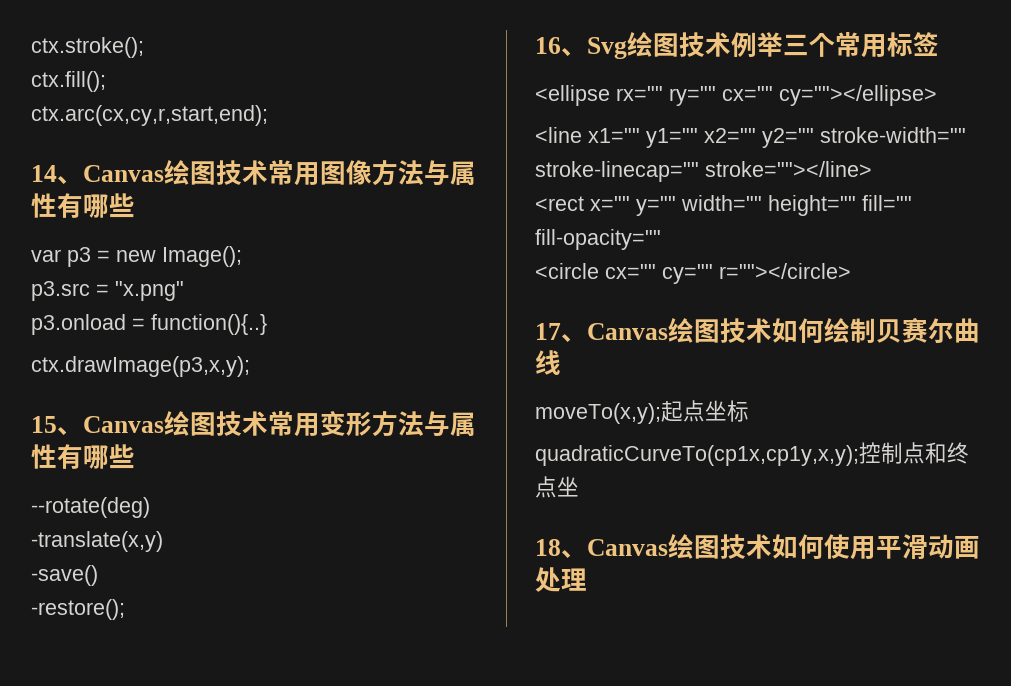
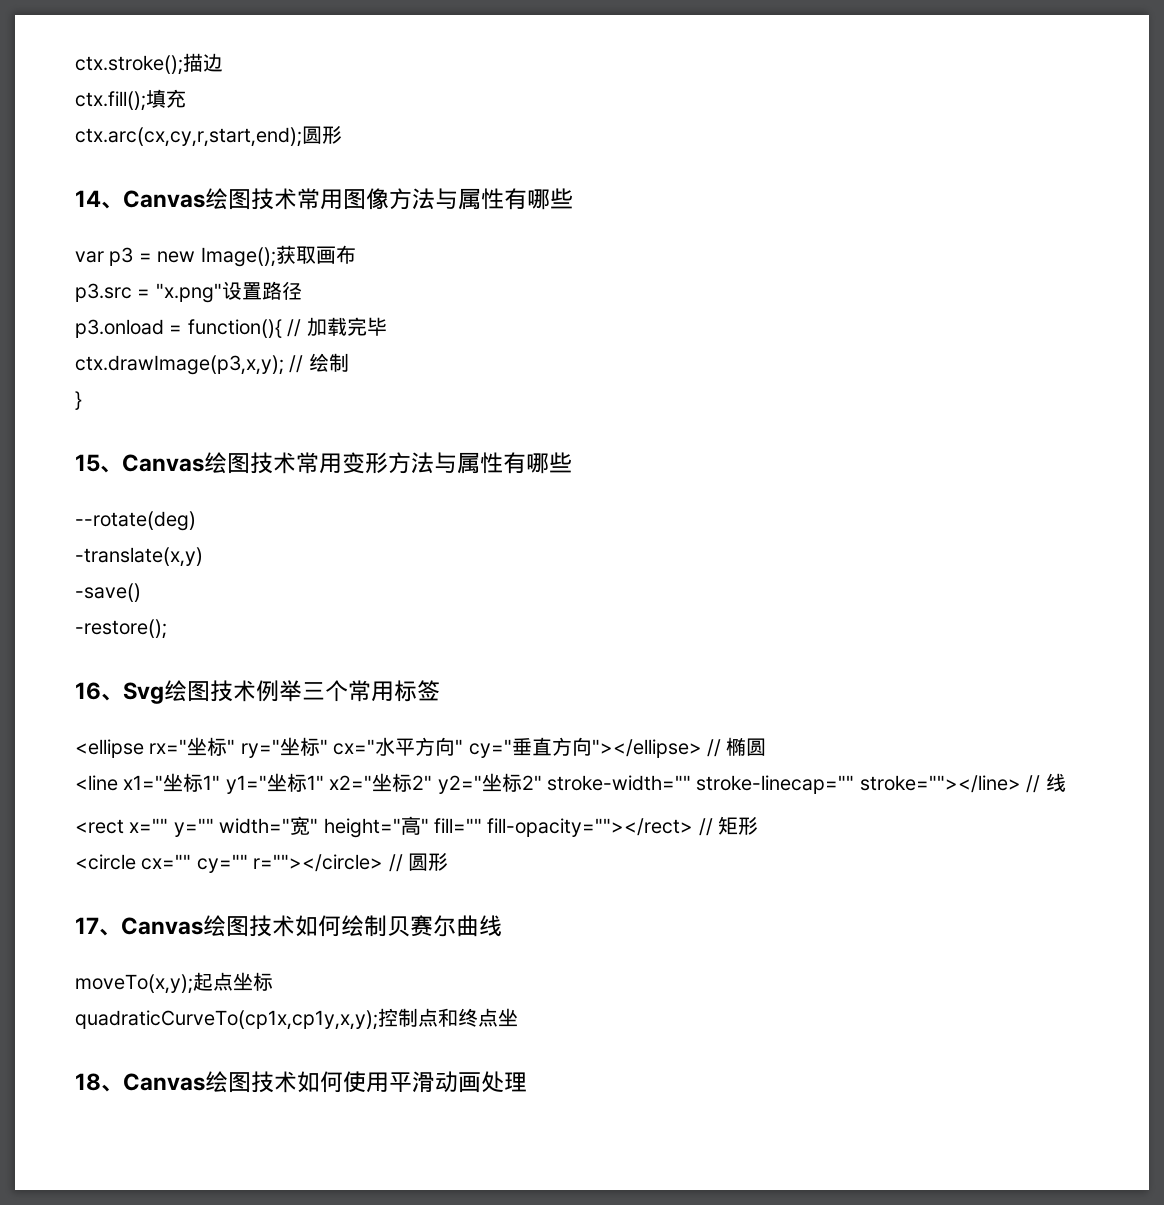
(144, 47) none -> [183,53,223,72] 描边
(106, 81) none -> [146,89,186,108] 填充
(268, 115) none -> [302,125,342,144] 圆形
(242, 256) none -> [275,245,356,264] 获取画布
(184, 291) none -> [221,281,302,300] 设置路径
[151,314,267,335] [31,356,250,377] function(){..} // ctx.drawImage(p3,x,y); -> [187,317,387,338] [75,353,349,375] [75,391,82,410] function(){ // 加载完毕 // ctx.drawImage(p3,x,y); // 绘制 // }
[616,85,937,106] [535,127,814,148] rx="" ry="" cx="" cy=""></ellipse> // <line x1="" y1="" x2="" y2="" -> [149,737,767,758] [75,773,542,794] rx="坐标" ry="坐标" cx="水平方向" cy="垂直方向"></ellipse> // 椭圆 // <line x1="坐标1" y1="坐标1" x2="坐标2" y2="坐标2"
(872, 169) none -> [1026,773,1066,793] // 线
[681,195,912,216] [535,229,661,250] width="" height="" fill="" fill-opacity="" -> [219,816,759,838] width="宽" height="高" fill="" fill-opacity=""></rect> // 矩形
(851, 271) none -> [388,852,448,872] // 圆形

